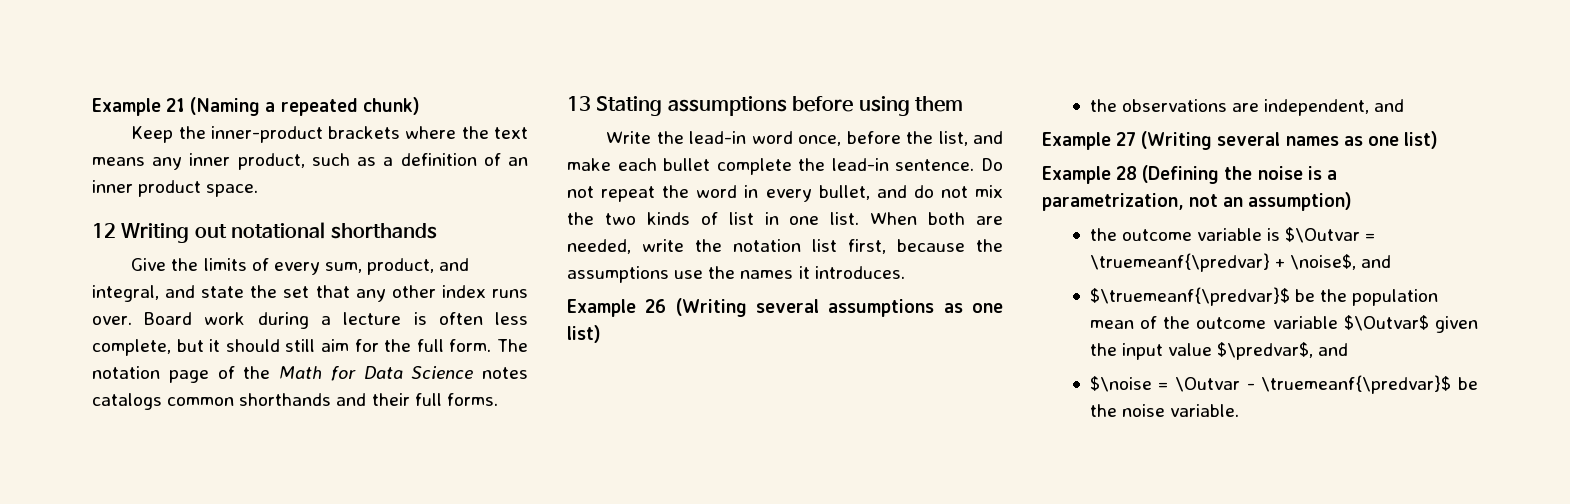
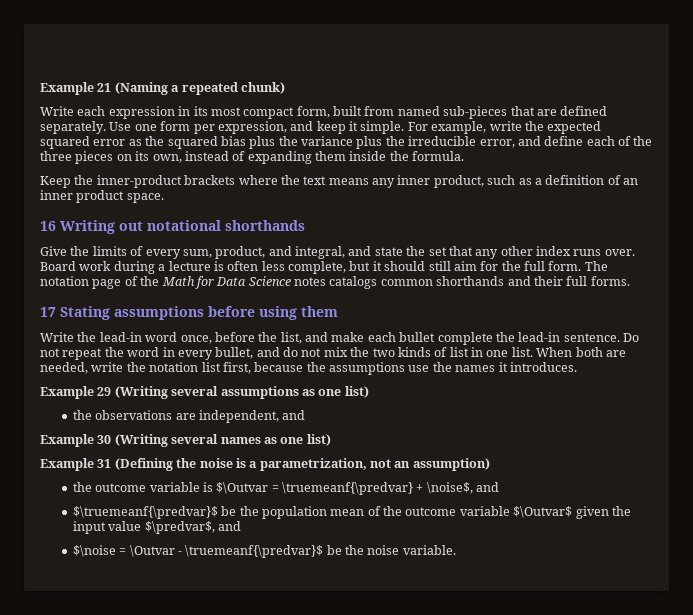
(420, 106) none -> [40,106,608,119] [40,121,602,134] [40,136,653,149] [40,151,465,164] // Write each expression in its most compact form, built from named sub-pieces that are defined separately. Use one form per expression, and keep it simple. For example, write the expected squared error as the squared bias plus the variance plus the irreducible error, and define each of the three pieces on its own, instead of expanding them inside the formula.
[92,223,116,238] 12 -> [40,221,56,231] 16
[567,96,591,111] 13 -> [40,307,56,317] 17
[645,299,667,313] 26 -> [97,387,112,396] 29
[1116,132,1137,146] 27 -> [97,435,112,444] 30
[1116,166,1138,180] 28 -> [97,459,112,468] 31

